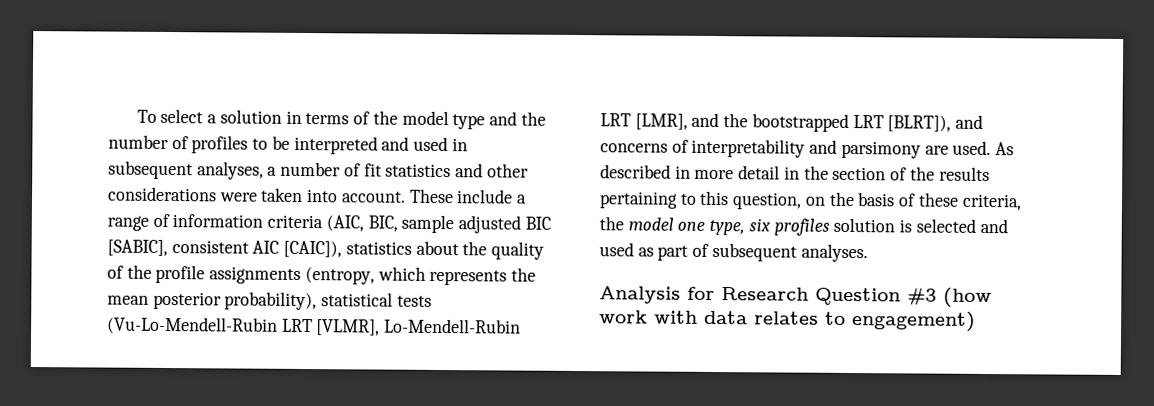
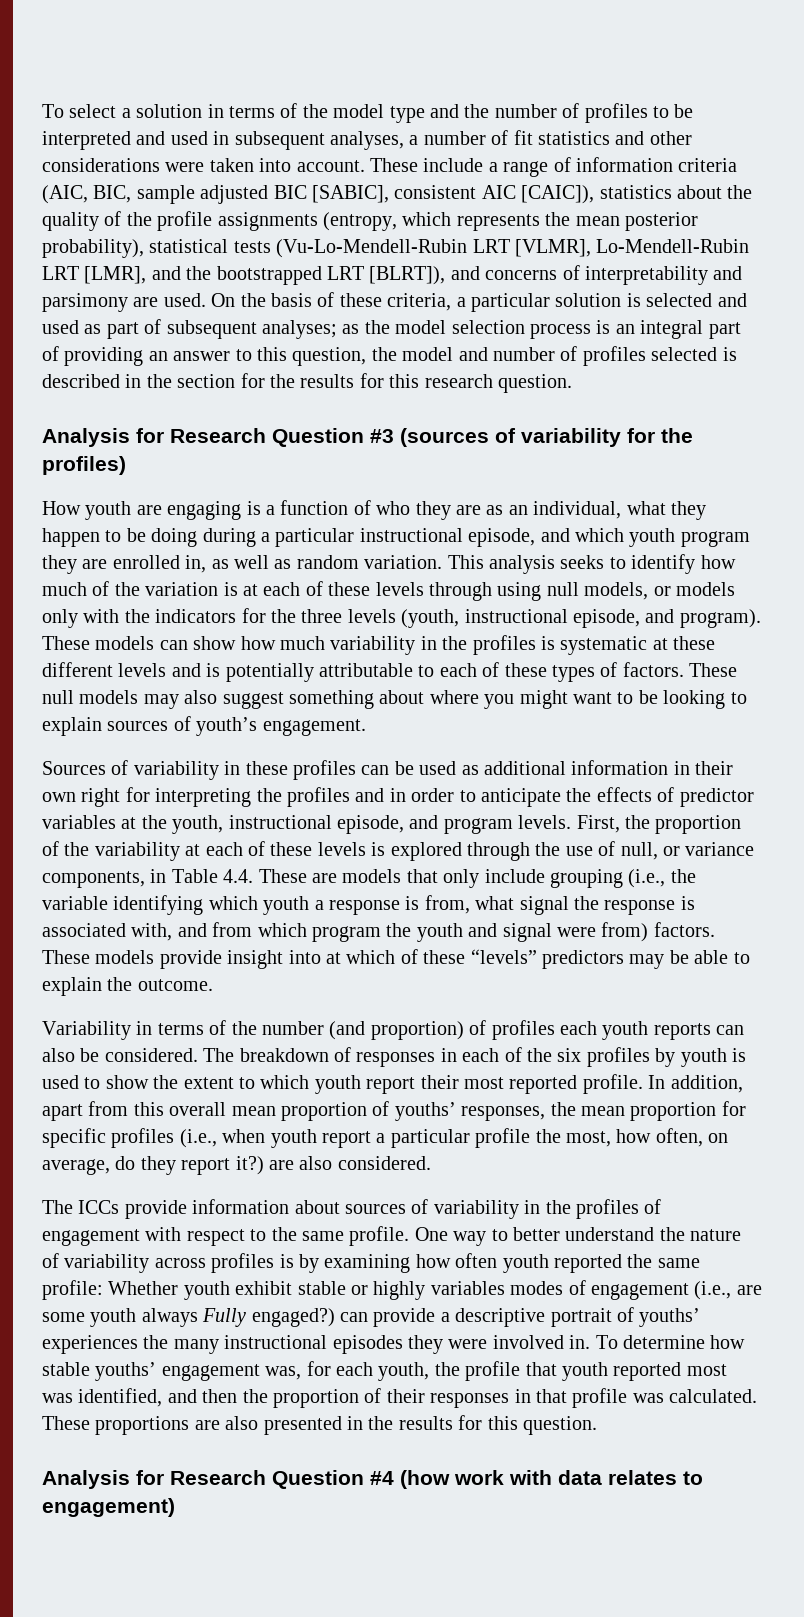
[995,142,1015,156] [600,164,990,182] [599,190,826,210] As described in more detail in the section of the results pertaining to this question, on -> [211,293,236,307] On
[599,216,830,236] the model one type, six profiles -> [456,293,550,312] a particular
[800,243,868,263] analyses. -> [262,320,741,339] [42,346,737,366] [42,373,572,393] analyses; as the model selection process is an integral part of providing an answer to this question, the model and number of profiles selected is described in the section for the results for this research question.
(937, 296) none -> [400,428,693,447] [42,456,126,475] [42,500,706,520] [42,528,750,547] [42,554,736,574] [42,581,735,601] [42,608,761,628] [42,635,716,655] [42,662,738,682] [42,690,747,709] [42,716,366,736] [42,760,734,780] [42,787,754,807] [42,815,742,834] [42,841,755,861] [42,869,696,888] [42,895,695,915] [42,922,715,942] [42,949,750,969] [42,977,213,996] [42,1020,745,1040] [42,1047,746,1067] [42,1074,743,1094] [42,1101,746,1121] [42,1128,729,1148] [42,1156,431,1175] [42,1199,662,1219] [42,1226,742,1246] [42,1253,700,1273] [42,1280,762,1300] [42,1307,701,1327] [42,1335,746,1354] [42,1361,727,1381] [42,1388,758,1408] [42,1415,597,1435] [42,1470,394,1489] (sources of variability for the profiles) // How youth are engaging is a function of who they are as an individual, what they happen to be doing during a particular instructional episode, and which youth program they are enrolled in, as well as random variation. This analysis seeks to identify how much of the variation is at each of these levels through using null models, or models only with the indicators for the three levels (youth, instructional episode, and program). These models can show how much variability in the profiles is systematic at these different levels and is potentially attributable to each of these types of factors. These null models may also suggest something about where you might want to be looking to explain sources of youth’s engagement. // Sources of variability in these profiles can be used as additional information in their own right for interpreting the profiles and in order to anticipate the effects of predictor variables at the youth, instructional episode, and program levels. First, the proportion of the variability at each of these levels is explored through the use of null, or variance components, in Table 4.4. These are models that only include grouping (i.e., the variable identifying which youth a response is from, what signal the response is associated with, and from which program the youth and signal were from) factors. These models provide insight into at which of these “levels” predictors may be able to explain the outcome. // Variability in terms of the number (and proportion) of profiles each youth reports can also be considered. The breakdown of responses in each of the six profiles by youth is used to show the extent to which youth report their most reported profile. In addition, apart from this overall mean proportion of youths’ responses, the mean proportion for specific profiles (i.e., when youth report a particular profile the most, how often, on average, do they report it?) are also considered. // The ICCs provide information about sources of variability in the profiles of engagement with respect to the same profile. One way to better understand the nature of variability across profiles is by examining how often youth reported the same profile: Whether youth exhibit stable or highly variables modes of engagement (i.e., are some youth always Fully engaged?) can provide a descriptive portrait of youths’ experiences the many instructional episodes they were involved in. To determine how stable youths’ engagement was, for each youth, the profile that youth reported most was identified, and then the proportion of their responses in that profile was calculated. These proportions are also presented in the results for this question. // Analysis for Research Question #4

